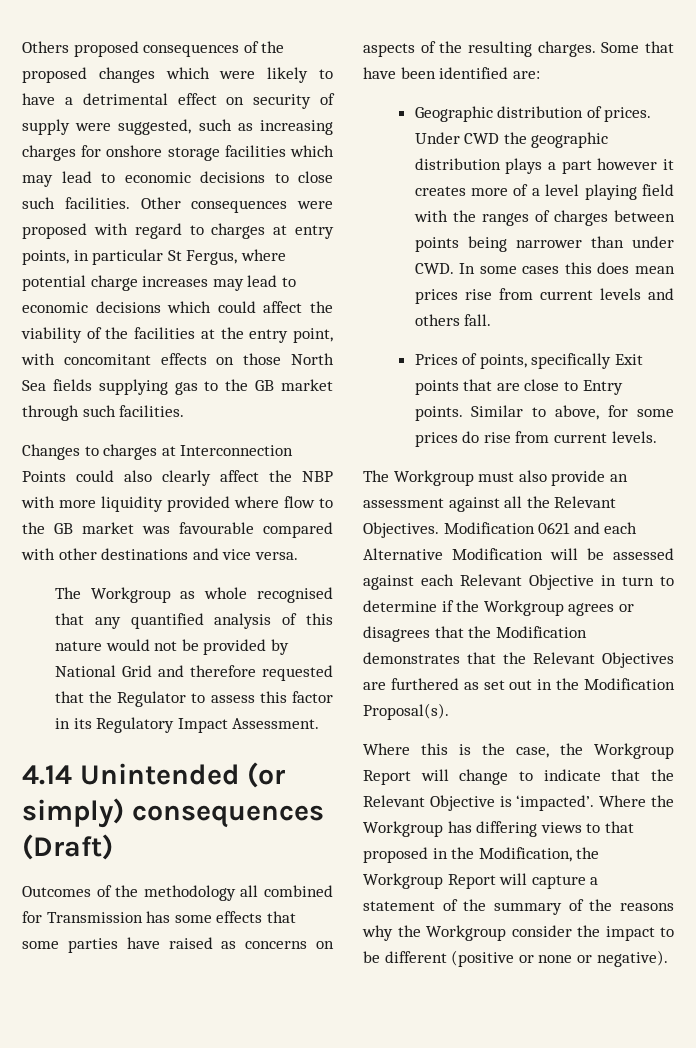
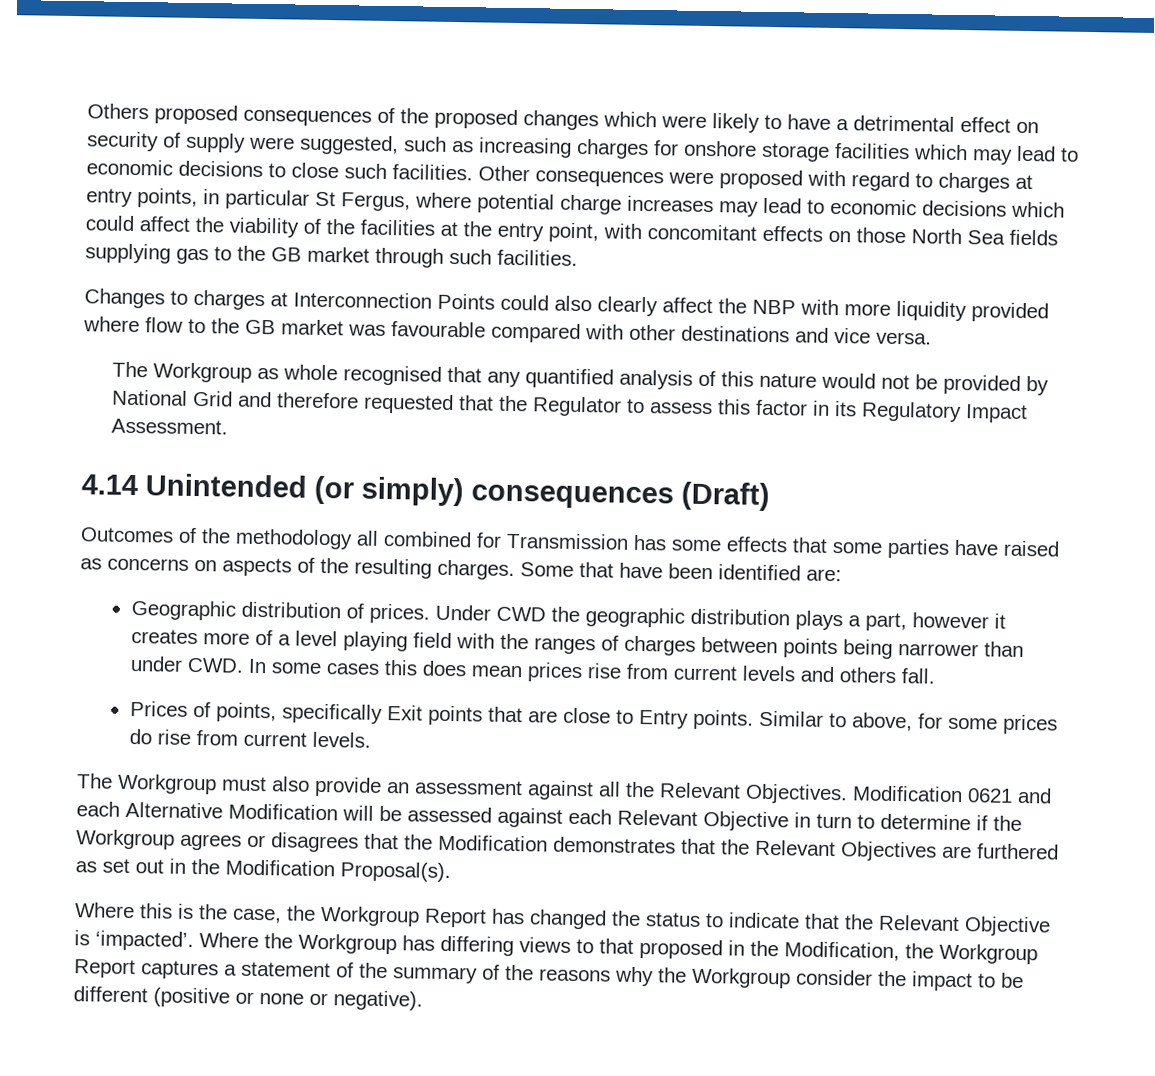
[561,160,592,174] part -> [864,612,907,632] part,
[420,769,509,785] will change -> [491,908,701,930] has changed the status
[499,873,586,889] will capture -> [141,960,219,980] captures

